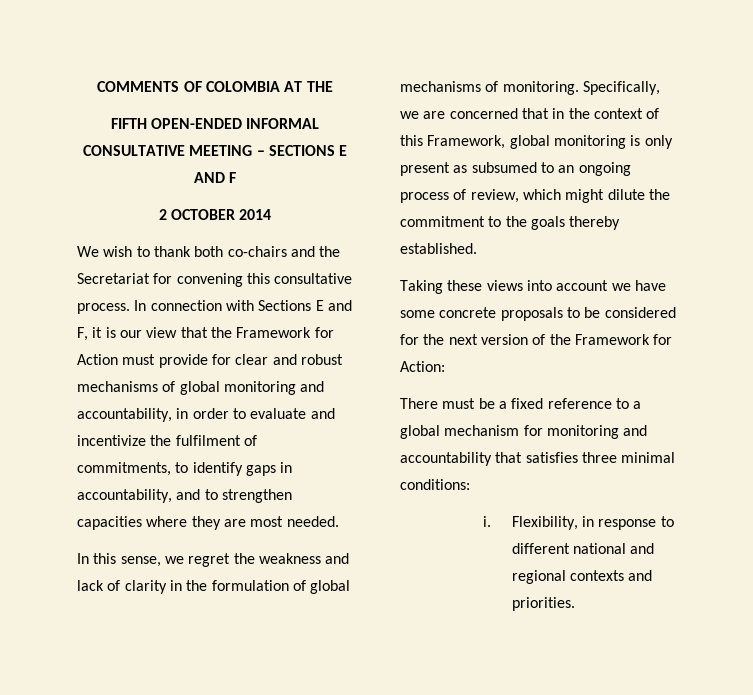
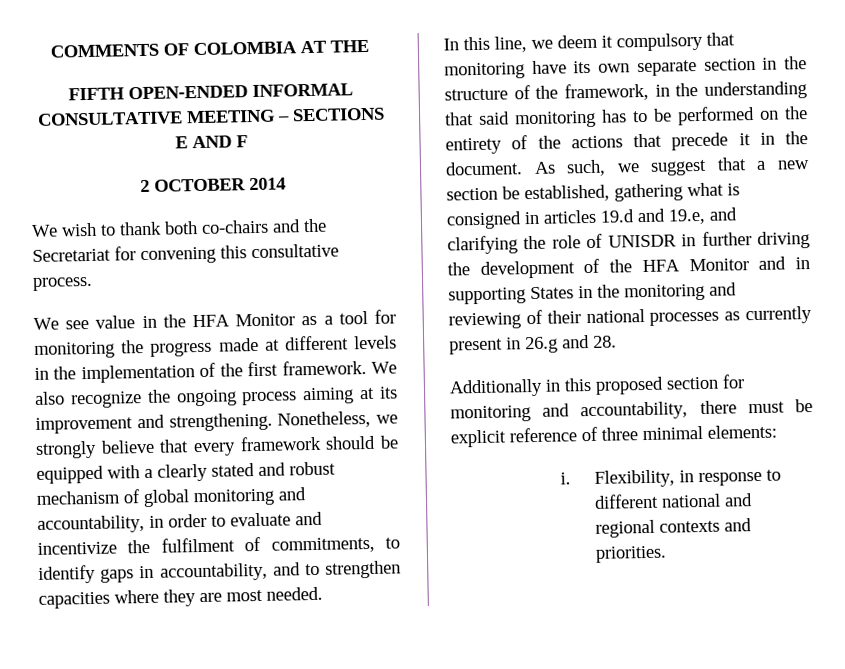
[134,300,352,311] [77,327,334,341] [77,354,269,368] In connection with Sections E and F, it is our view that the Framework for Action must provide for clear -> [33,309,396,330] [34,335,397,359] [34,360,397,384] [34,386,398,409] [35,410,398,434] [35,435,399,459] [36,463,255,484] // We see value in the HFA Monitor as a tool for monitoring the progress made at different levels in the implementation of the first framework. We also recognize the ongoing process aiming at its improvement and strengthening. Nonetheless, we strongly believe that every framework should be equipped with a clearly stated
[77,381,158,392] mechanisms -> [36,490,120,505] mechanism
[120,553,350,567] [77,580,351,594] [400,81,660,95] [400,108,660,119] [400,135,673,149] [400,162,631,176] [400,189,670,203] [400,216,621,230] [400,243,477,254] [400,280,666,294] [400,307,676,321] [400,334,673,345] [400,361,445,372] [400,398,642,409] [400,425,648,439] [400,452,578,466] sense, we regret the weakness and lack of clarity in the formulation of global mechanisms of monitoring. Specifically, we are concerned that in the context of this Framework, global monitoring is only present as subsumed to an ongoing process of review, which might dilute the commitment to the goals thereby established. // Taking these views into account we have some concrete proposals to be considered for the next version of the Framework for Action: // There must be a fixed reference to a global mechanism for monitoring and accountability that satisfies -> [494,32,735,53] [444,56,807,80] [444,81,807,102] [445,106,808,129] [445,131,808,155] [445,157,810,177] [446,182,740,203] [446,207,737,230] [447,231,810,255] [447,256,810,279] [448,282,737,305] [448,306,812,330] [449,335,617,355] [449,374,745,398] [450,399,813,423] [450,426,598,448] line, we deem it compulsory that monitoring have its own separate section in the structure of the framework, in the understanding that said monitoring has to be performed on the entirety of the actions that precede it in the document. As such, we suggest that a new section be established, gathering what is consigned in articles 19.d and 19.e, and clarifying the role of UNISDR in further driving the development of the HFA Monitor and in supporting States in the monitoring and reviewing of their national processes as currently present in 26.g and 28. // Additionally in this proposed section for monitoring and accountability, there must be explicit reference of
[400,479,470,490] conditions: -> [707,424,777,439] elements:

